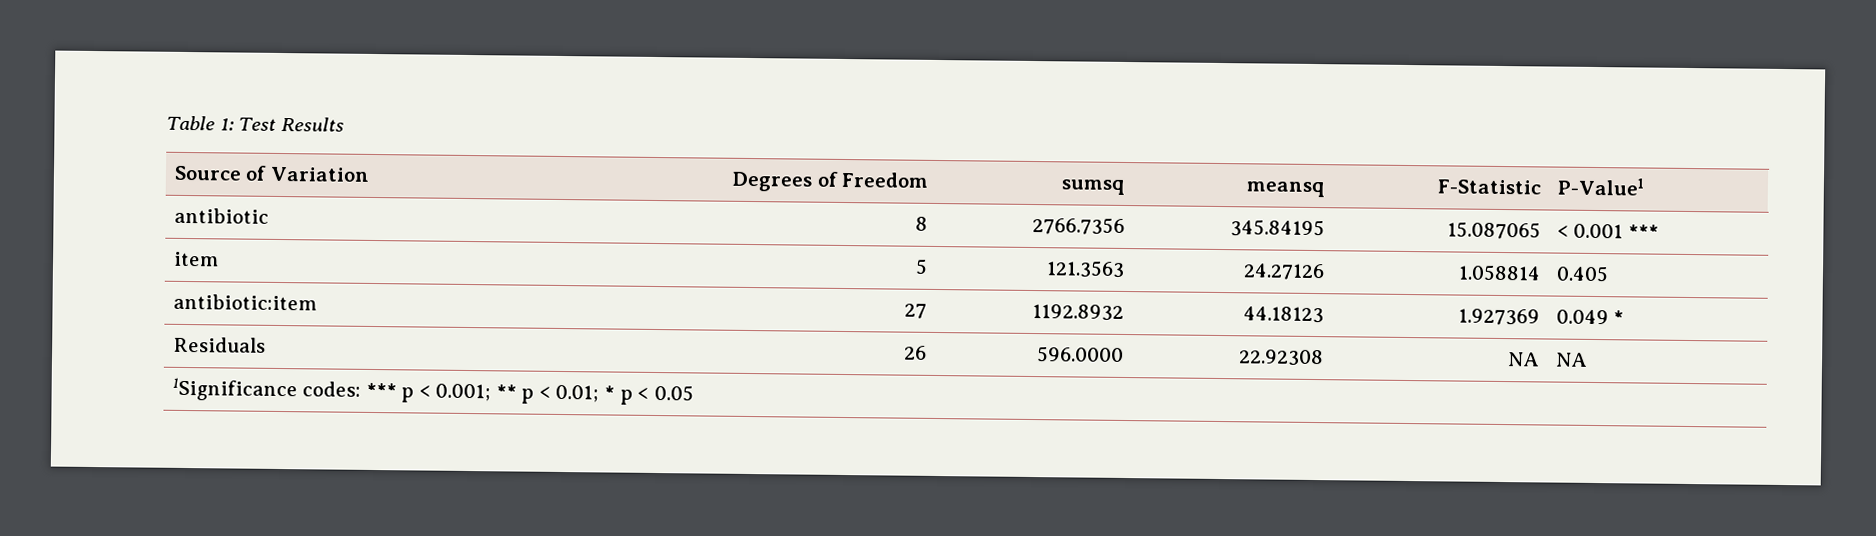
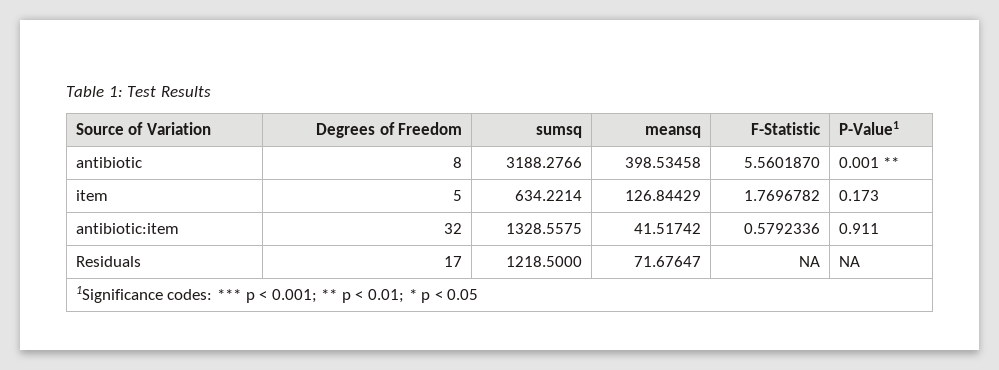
[1032,217,1126,235] [1230,219,1326,238] [1447,221,1542,240] [1556,223,1659,239] [172,251,219,267] [915,258,929,275] [1046,260,1126,278] [1243,263,1326,281] [1458,264,1542,282] [1555,265,1609,283] [172,293,317,311] [904,303,928,319] [1032,304,1125,321] [1243,306,1325,324] [1458,308,1541,326] [1555,309,1625,325] [172,336,266,353] [904,345,928,360] [1037,346,1125,363] [1238,349,1325,367] 2766.7356 | 345.84195 | 15.087065 | < 0.001 *** // item | 5 | 121.3563 | 24.27126 | 1.058814 | 0.405 // antibiotic:item | 27 | 1192.8932 | 44.18123 | 1.927369 | 0.049 * // Residuals | 26 | 596.0000 | 22.92308 -> [506,157,583,168] [625,157,702,168] [744,157,821,168] [838,157,900,168] [75,190,108,201] [453,190,463,201] [515,190,583,201] [625,190,702,201] [744,190,821,201] [838,190,879,201] [75,223,179,234] [444,223,463,234] [506,223,583,234] [634,223,702,234] [744,223,821,234] [838,223,879,234] [75,256,141,267] [444,256,463,267] [506,256,583,267] [634,256,702,267] 3188.2766 | 398.53458 | 5.5601870 | 0.001 ** // item | 5 | 634.2214 | 126.84429 | 1.7696782 | 0.173 // antibiotic:item | 32 | 1328.5575 | 41.51742 | 0.5792336 | 0.911 // Residuals | 17 | 1218.5000 | 71.67647

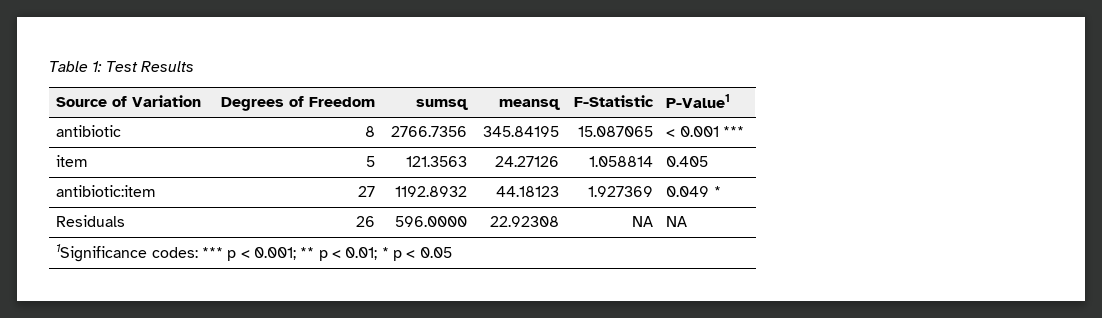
[506,157,583,168] [625,157,702,168] [744,157,821,168] [838,157,900,168] [75,190,108,201] [453,190,463,201] [515,190,583,201] [625,190,702,201] [744,190,821,201] [838,190,879,201] [75,223,179,234] [444,223,463,234] [506,223,583,234] [634,223,702,234] [744,223,821,234] [838,223,879,234] [75,256,141,267] [444,256,463,267] [506,256,583,267] [634,256,702,267] 3188.2766 | 398.53458 | 5.5601870 | 0.001 ** // item | 5 | 634.2214 | 126.84429 | 1.7696782 | 0.173 // antibiotic:item | 32 | 1328.5575 | 41.51742 | 0.5792336 | 0.911 // Residuals | 17 | 1218.5000 | 71.67647 -> [390,126,467,137] [482,126,559,137] [577,126,653,137] [666,126,744,137] [56,155,88,167] [365,156,375,167] [405,156,467,167] [494,156,559,167] [588,156,653,167] [666,156,709,167] [56,185,156,197] [357,186,375,197] [394,186,467,197] [495,186,559,197] [587,186,653,197] [666,186,721,197] [56,215,126,227] [355,216,375,227] [394,216,467,227] [489,216,559,227] 2766.7356 | 345.84195 | 15.087065 | < 0.001 *** // item | 5 | 121.3563 | 24.27126 | 1.058814 | 0.405 // antibiotic:item | 27 | 1192.8932 | 44.18123 | 1.927369 | 0.049 * // Residuals | 26 | 596.0000 | 22.92308

